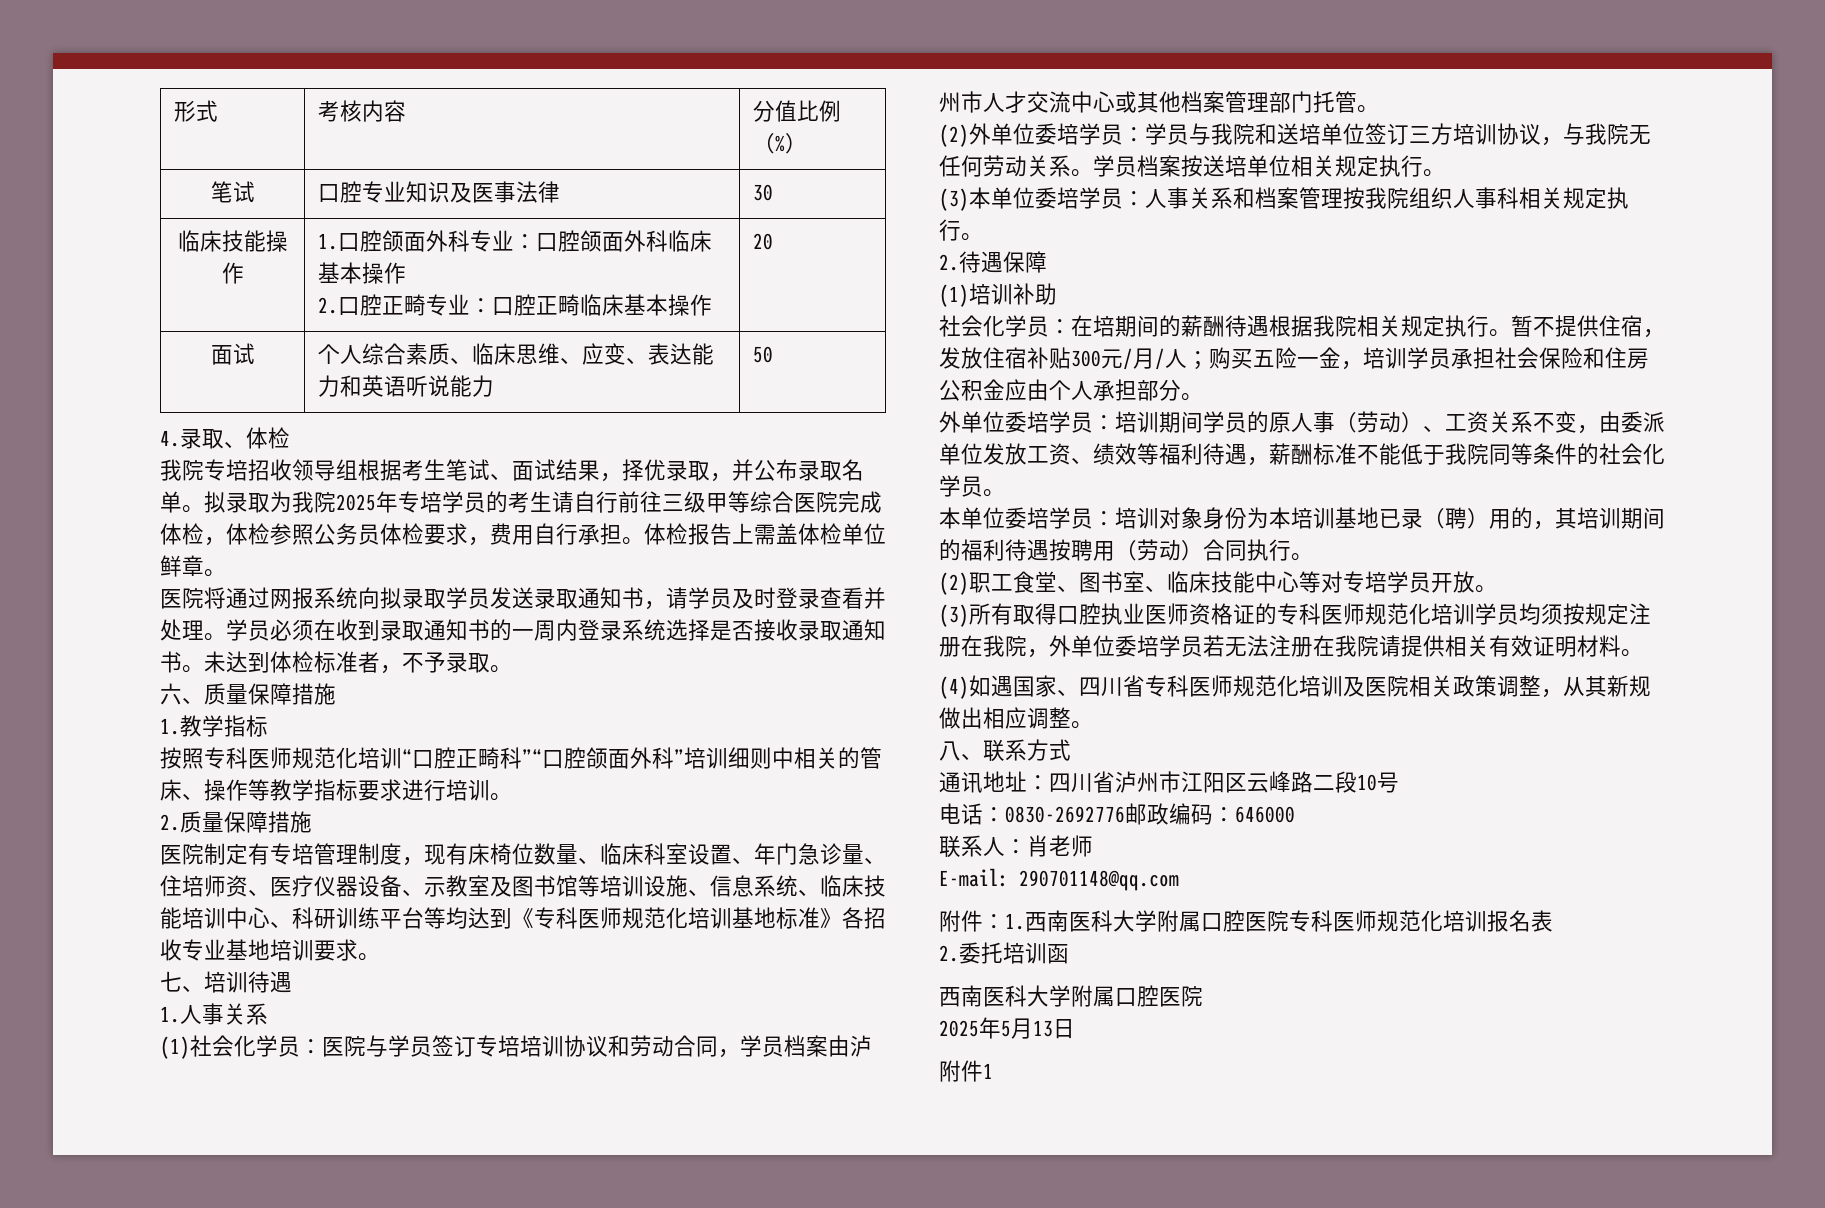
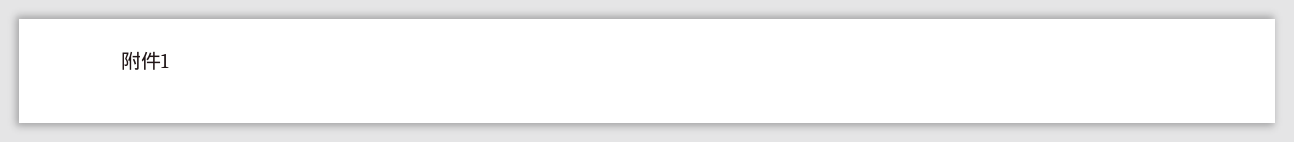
[174,100,219,122] [318,100,407,122] [753,100,842,122] [753,133,808,154] [210,181,255,203] [318,181,561,203] [753,184,774,201] [177,230,288,252] [221,262,244,284] [318,230,713,252] [318,262,407,284] [318,294,713,316] [753,233,774,250] [210,343,255,365] [318,343,715,365] [318,375,495,397] [753,346,774,363] [160,427,290,449] [160,459,864,482] [160,491,882,513] [160,523,886,546] [160,555,226,577] [160,587,886,610] [160,619,886,641] [160,651,512,674] [160,683,336,705] [160,715,268,737] [160,747,882,769] [160,779,512,801] [160,811,312,833] [160,843,886,866] [160,875,886,897] [160,907,886,929] [160,939,380,961] [160,971,292,993] [160,1003,268,1025] [160,1035,872,1059] [939,91,1379,113] [939,123,1651,147] [939,155,1445,177] [939,187,1629,211] [939,219,983,241] [939,251,1047,273] [939,283,1057,307] [939,315,1665,338] [939,347,1649,370] [939,379,1203,401] [939,411,1665,434] [939,443,1665,466] [939,475,1005,497] [939,507,1665,530] [939,539,1313,561] [939,571,1497,595] [939,603,1651,627] [939,635,1643,658] [939,675,1651,699] [939,707,1093,729] [939,739,1071,762] [939,771,1399,794] [939,803,1295,825] [939,835,1093,858] [939,868,1179,891] [939,910,1553,932] [939,942,1069,964] [939,985,1203,1007] [939,1017,1075,1039] 形式 | 考核内容 | 分值比例（%） // 笔试 | 口腔专业知识及医事法律 | 30 // 临床技能操作 | 1.口腔颌面外科专业：口腔颌面外科临床基本操作 // 2.口腔正畸专业：口腔正畸临床基本操作 | 20 // 面试 | 个人综合素质、临床思维、应变、表达能力和英语听说能力 | 50 // 4.录取、体检 // 我院专培招收领导组根据考生笔试、面试结果，择优录取，并公布录取名单。拟录取为我院2025年专培学员的考生请自行前往三级甲等综合医院完成体检，体检参照公务员体检要求，费用自行承担。体检报告上需盖体检单位鲜章。 // 医院将通过网报系统向拟录取学员发送录取通知书，请学员及时登录查看并处理。学员必须在收到录取通知书的一周内登录系统选择是否接收录取通知书。未达到体检标准者，不予录取。 // 六、质量保障措施 // 1.教学指标 // 按照专科医师规范化培训“口腔正畸科”“口腔颌面外科”培训细则中相关的管床、操作等教学指标要求进行培训。 // 2.质量保障措施 // 医院制定有专培管理制度，现有床椅位数量、临床科室设置、年门急诊量、住培师资、医疗仪器设备、示教室及图书馆等培训设施、信息系统、临床技能培训中心、科研训练平台等均达到《专科医师规范化培训基地标准》各招收专业基地培训要求。 // 七、培训待遇 // 1.人事关系 // (1)社会化学员：医院与学员签订专培培训协议和劳动合同，学员档案由泸州市人才交流中心或其他档案管理部门托管。 // (2)外单位委培学员：学员与我院和送培单位签订三方培训协议，与我院无任何劳动关系。学员档案按送培单位相关规定执行。 // (3)本单位委培学员：人事关系和档案管理按我院组织人事科相关规定执行。 // 2.待遇保障 // (1)培训补助 // 社会化学员：在培期间的薪酬待遇根据我院相关规定执行。暂不提供住宿，发放住宿补贴300元/月/人；购买五险一金，培训学员承担社会保险和住房公积金应由个人承担部分。 // 外单位委培学员：培训期间学员的原人事（劳动）、工资关系不变，由委派单位发放工资、绩效等福利待遇，薪酬标准不能低于我院同等条件的社会化学员。 // 本单位委培学员：培训对象身份为本培训基地已录（聘）用的，其培训期间的福利待遇按聘用（劳动）合同执行。 // (2)职工食堂、图书室、临床技能中心等对专培学员开放。 // (3)所有取得口腔执业医师资格证的专科医师规范化培训学员均须按规定注册在我院，外单位委培学员若无法注册在我院请提供相关有效证明材料。 // (4)如遇国家、四川省专科医师规范化培训及医院相关政策调整，从其新规做出相应调整。 // 八、联系方式 // 通讯地址：四川省泸州市江阳区云峰路二段10号 // 电话：0830-2692776邮政编码：646000 // 联系人：肖老师 // E-mail: 290701148@qq.com // 附件：1.西南医科大学附属口腔医院专科医师规范化培训报名表 // 2.委托培训函 // 西南医科大学附属口腔医院 // 2025年5月13日 // -> (121, 60) none

